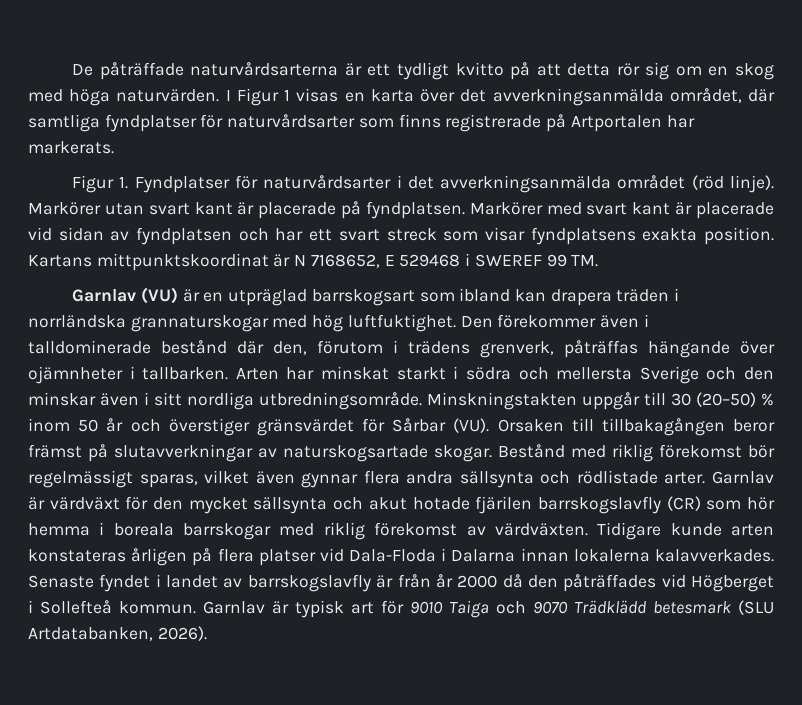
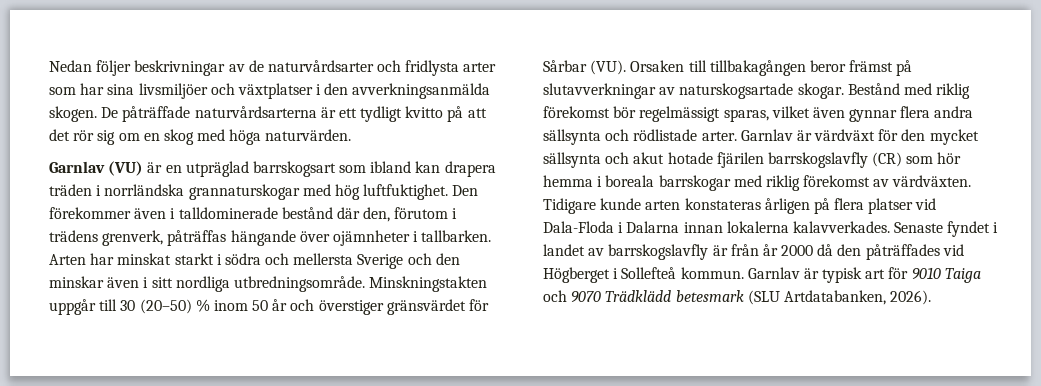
(72, 70) none -> [49,60,497,76] [49,83,491,99] [49,106,97,122] Nedan följer beskrivningar av de naturvårdsarter och fridlysta arter som har sina livsmiljöer och växtplatser i den avverkningsanmälda skogen.
[567,63,611,76] detta -> [49,129,70,141] det
[225,88,775,106] [28,114,695,132] [28,141,114,154] [72,175,775,193] [28,201,774,219] [28,227,774,245] [28,253,599,271] I Figur 1 visas en karta över det avverkningsanmälda området, där samtliga fyndplatser för naturvårdsarter som finns registrerade på Artportalen har markerats. // Figur 1. Fyndplatser för naturvårdsarter i det avverkningsanmälda området (röd linje). Markörer utan svart kant är placerade på fyndplatsen. Markörer med svart kant är placerade vid sidan av fyndplatsen och har ett svart streck som visar fyndplatsens exakta position. Kartans mittpunktskoordinat är N 7168652, E 529468 i SWEREF 99 TM. -> (352, 135) none

